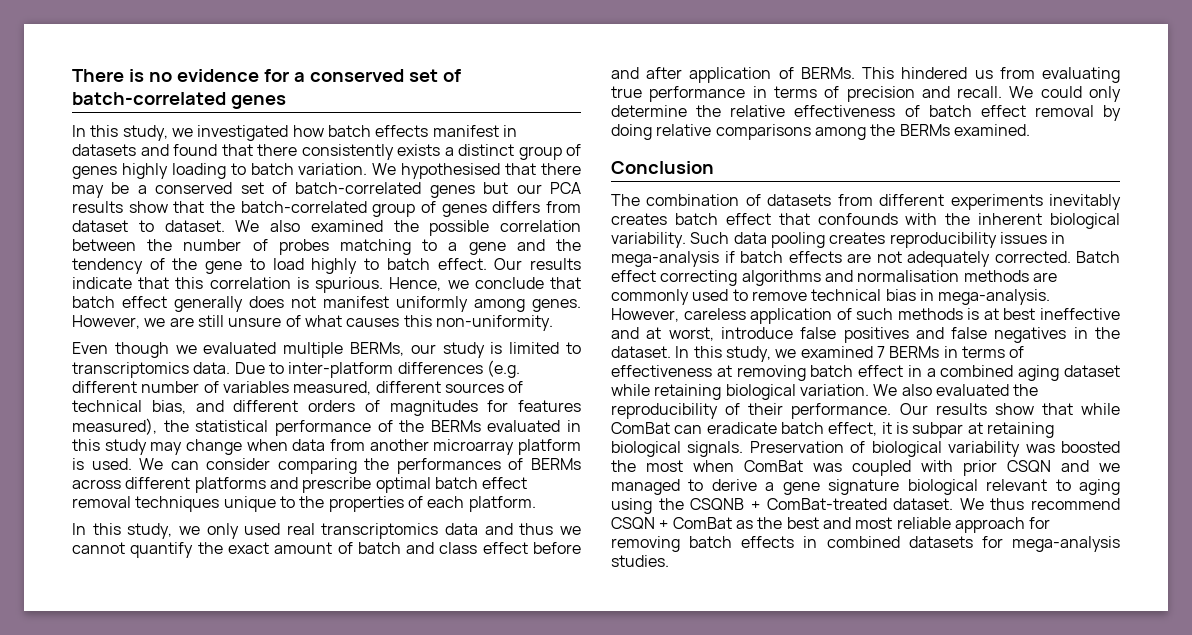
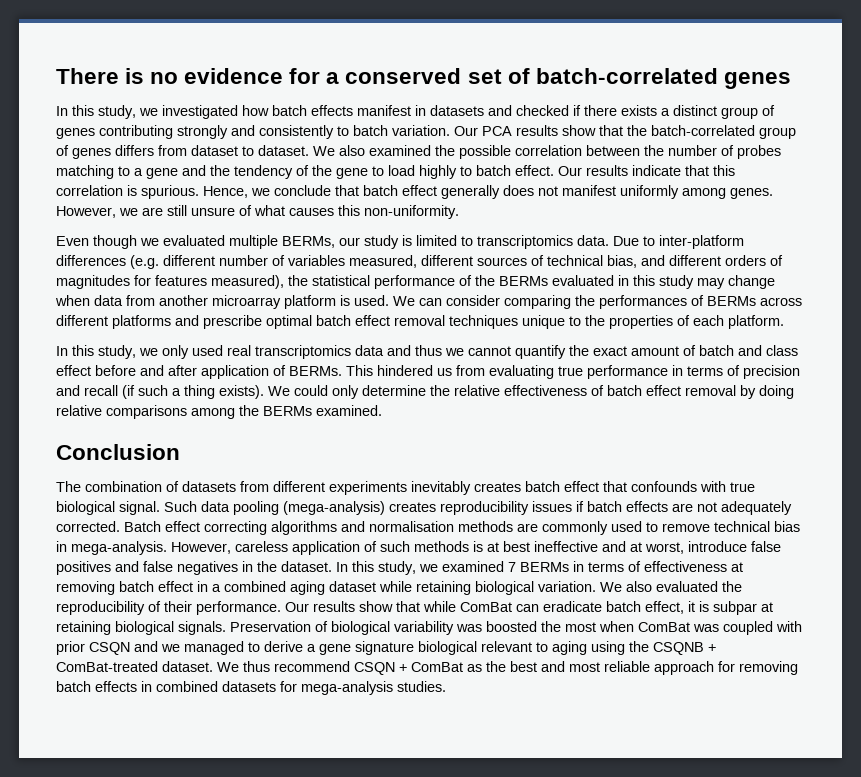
[173,144,394,160] found that there consistently -> [516,105,617,116] checked if there
[121,163,582,179] [72,182,542,198] highly loading to batch variation. We hypothesised that there may be a conserved set of batch-correlated genes but our -> [99,125,478,139] contributing strongly and consistently to batch variation. Our
[957,86,1003,98] recall. -> [84,385,264,399] recall (if such a thing exists).
[945,213,1120,229] [611,232,686,248] the inherent biological variability. -> [730,482,755,492] [56,501,160,515] true biological signal.
(825, 240) none -> [283,501,385,515] (mega-analysis)
[1051,232,1066,244] [611,251,719,267] in mega-analysis -> (572, 506) none

